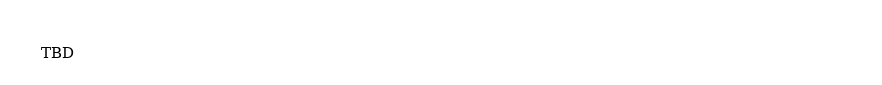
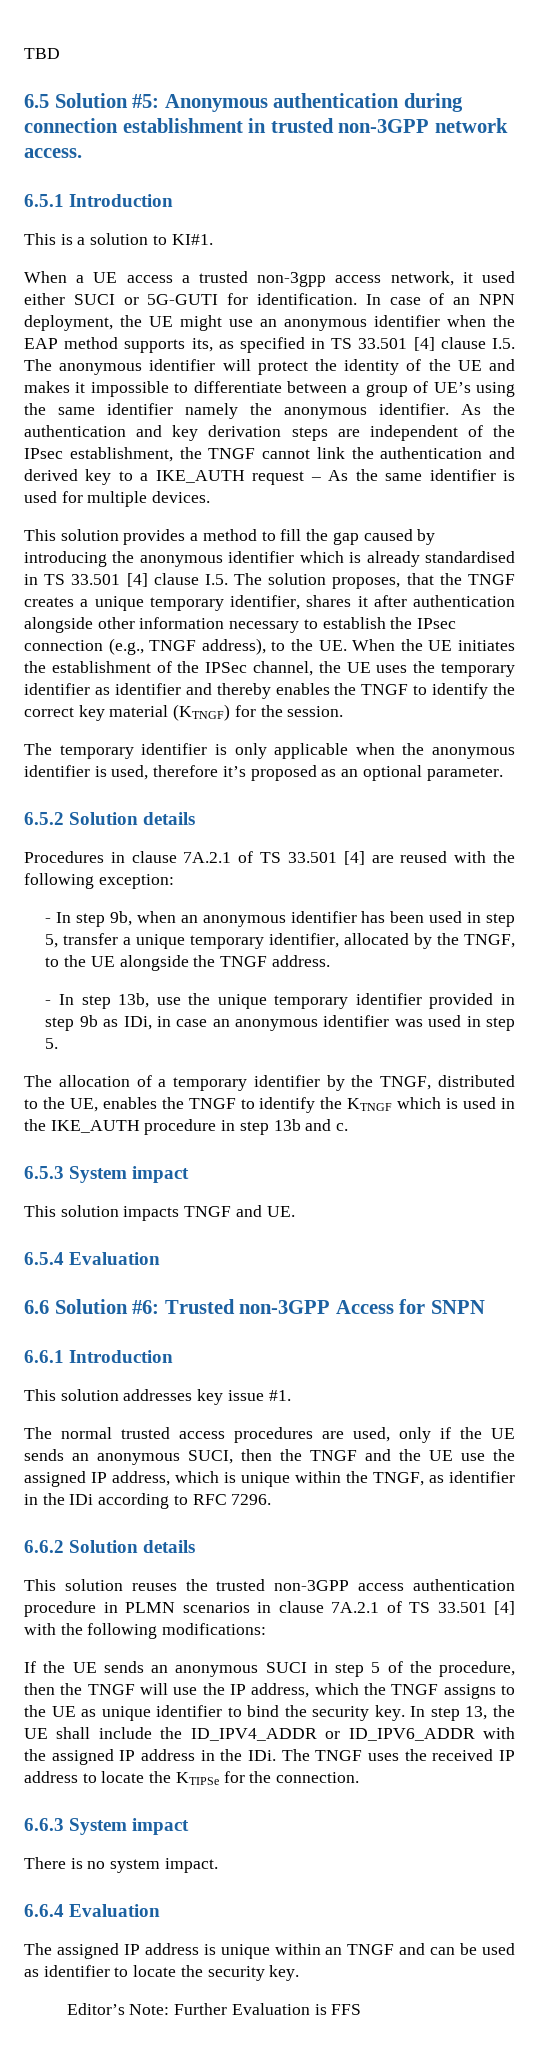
(74, 52) none -> [24,93,463,112] [24,118,508,133] [24,148,82,158] [24,194,174,207] [24,233,213,245] [24,271,515,287] [24,293,515,305] [24,315,515,331] [24,337,515,353] [24,359,515,375] [24,381,515,397] [24,403,515,419] [24,425,515,441] [24,447,515,462] [24,469,515,485] [24,491,211,507] [24,529,436,545] [24,551,515,567] [24,573,515,589] [24,595,515,611] [24,617,457,633] [24,638,516,655] [24,661,515,677] [24,683,515,699] [24,704,344,721] [24,743,515,759] [24,765,503,781] [24,812,196,825] [24,851,515,865] [24,873,174,889] [45,911,515,927] [45,933,515,949] [45,955,330,971] [45,993,515,1009] [45,1015,515,1031] [45,1038,59,1049] [24,1075,515,1091] [24,1097,515,1113] [24,1119,349,1135] [24,1166,190,1183] [24,1205,295,1221] [24,1252,161,1265] [24,1299,485,1314] [24,1350,174,1363] [24,1389,291,1405] [24,1427,515,1443] [24,1449,515,1465] [24,1471,515,1487] [24,1493,272,1509] [24,1540,196,1553] [24,1579,515,1591] [24,1601,515,1617] [24,1623,267,1639] [24,1661,515,1677] [24,1683,515,1699] [24,1705,515,1721] [24,1727,515,1741] [24,1749,515,1765] [24,1771,360,1785] [24,1818,190,1835] [24,1857,218,1873] [24,1904,161,1917] [24,1943,516,1959] [24,1965,300,1981] [66,2003,362,2015] // 6.5 Solution #5: Anonymous authentication during connection establishment in trusted non-3GPP network access. // 6.5.1 Introduction // This is a solution to KI#1. // When a UE access a trusted non-3gpp access network, it used either SUCI or 5G-GUTI for identification. In case of an NPN deployment, the UE might use an anonymous identifier when the EAP method supports its, as specified in TS 33.501 [4] clause I.5. The anonymous identifier will protect the identity of the UE and makes it impossible to differentiate between a group of UE’s using the same identifier namely the anonymous identifier. As the authentication and key derivation steps are independent of the IPsec establishment, the TNGF cannot link the authentication and derived key to a IKE_AUTH request – As the same identifier is used for multiple devices. // This solution provides a method to fill the gap caused by introducing the anonymous identifier which is already standardised in TS 33.501 [4] clause I.5. The solution proposes, that the TNGF creates a unique temporary identifier, shares it after authentication alongside other information necessary to establish the IPsec connection (e.g., TNGF address), to the UE. When the UE initiates the establishment of the IPSec channel, the UE uses the temporary identifier as identifier and thereby enables the TNGF to identify the correct key material (KTNGF) for the session. // The temporary identifier is only applicable when the anonymous identifier is used, therefore it’s proposed as an optional parameter. // 6.5.2 Solution details // Procedures in clause 7A.2.1 of TS 33.501 [4] are reused with the following exception: // - In step 9b, when an anonymous identifier has been used in step 5, transfer a unique temporary identifier, allocated by the TNGF, to the UE alongside the TNGF address. // - In step 13b, use the unique temporary identifier provided in step 9b as IDi, in case an anonymous identifier was used in step 5. // The allocation of a temporary identifier by the TNGF, distributed to the UE, enables the TNGF to identify the KTNGF which is used in the IKE_AUTH procedure in step 13b and c. // 6.5.3 System impact // This solution impacts TNGF and UE. // 6.5.4 Evaluation // 6.6 Solution #6: Trusted non-3GPP Access for SNPN // 6.6.1 Introduction // This solution addresses key issue #1. // The normal trusted access procedures are used, only if the UE sends an anonymous SUCI, then the TNGF and the UE use the assigned IP address, which is unique within the TNGF, as identifier in the IDi according to RFC 7296. // 6.6.2 Solution details // This solution reuses the trusted non-3GPP access authentication procedure in PLMN scenarios in clause 7A.2.1 of TS 33.501 [4] with the following modifications: // If the UE sends an anonymous SUCI in step 5 of the procedure, then the TNGF will use the IP address, which the TNGF assigns to the UE as unique identifier to bind the security key. In step 13, the UE shall include the ID_IPV4_ADDR or ID_IPV6_ADDR with the assigned IP address in the IDi. The TNGF uses the received IP address to locate the KTIPSe for the connection. // 6.6.3 System impact // There is no system impact. // 6.6.4 Evaluation // The assigned IP address is unique within an TNGF and can be used as identifier to locate the security key. // Editor’s Note: Further Evaluation is FFS

